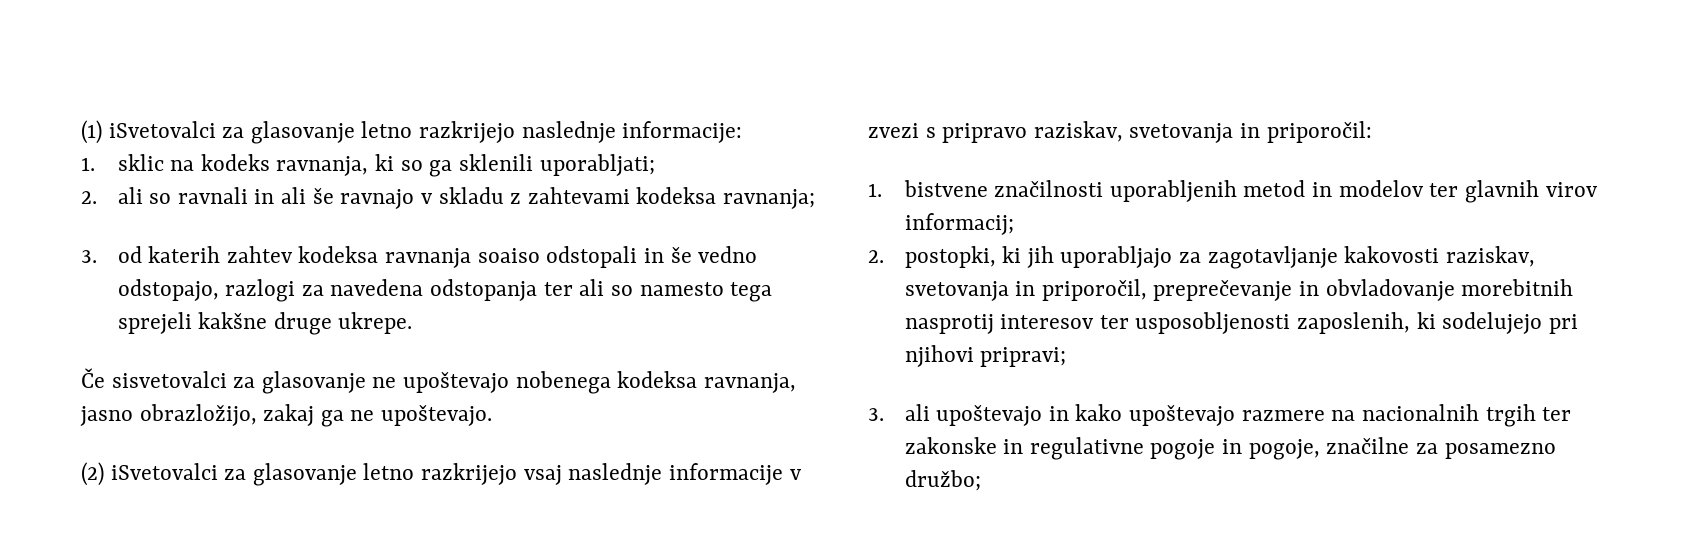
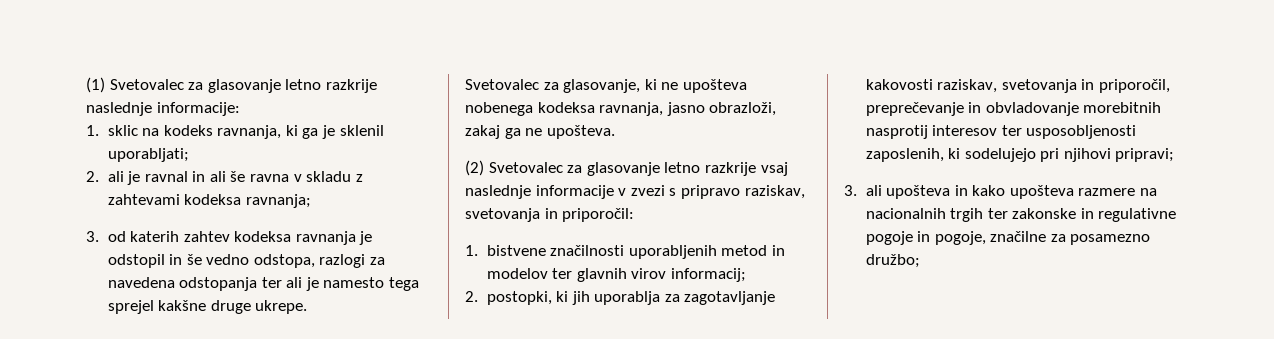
[108,121,516,144] iSvetovalci za glasovanje letno razkrijejo -> [109,79,377,93] Svetovalec za glasovanje letno razkrije
[400,154,533,177] so ga sklenili -> [302,125,384,139] ga je sklenil
[149,187,248,204] so ravnali -> [127,171,188,185] je ravnal
[340,189,415,209] ravnajo -> [250,174,290,182] ravna
[477,246,638,268] soaiso odstopali -> [359,231,373,245] [107,254,165,268] je odstopil
[117,279,219,301] odstopajo, -> [253,254,315,268] odstopa,
[610,285,633,296] so -> [305,277,319,291] je
[117,312,192,334] sprejeli -> [107,300,154,314] sprejel
[81,368,510,394] Če sisvetovalci za glasovanje ne upoštevajo -> [465,79,747,93] Svetovalec za glasovanje, ki ne upošteva
[139,404,257,426] obrazložijo, -> [709,102,777,116] obrazloži,
[381,404,493,426] upoštevajo. -> [546,125,615,139] upošteva.
[110,463,518,486] iSvetovalci za glasovanje letno razkrijejo -> [488,162,756,176] Svetovalec za glasovanje letno razkrije
[1060,246,1173,268] uporabljajo -> [594,291,661,305] uporablja
[936,404,1043,426] upoštevajo -> [886,185,951,199] upošteva
[1129,404,1236,426] upoštevajo -> [1009,185,1074,199] upošteva

